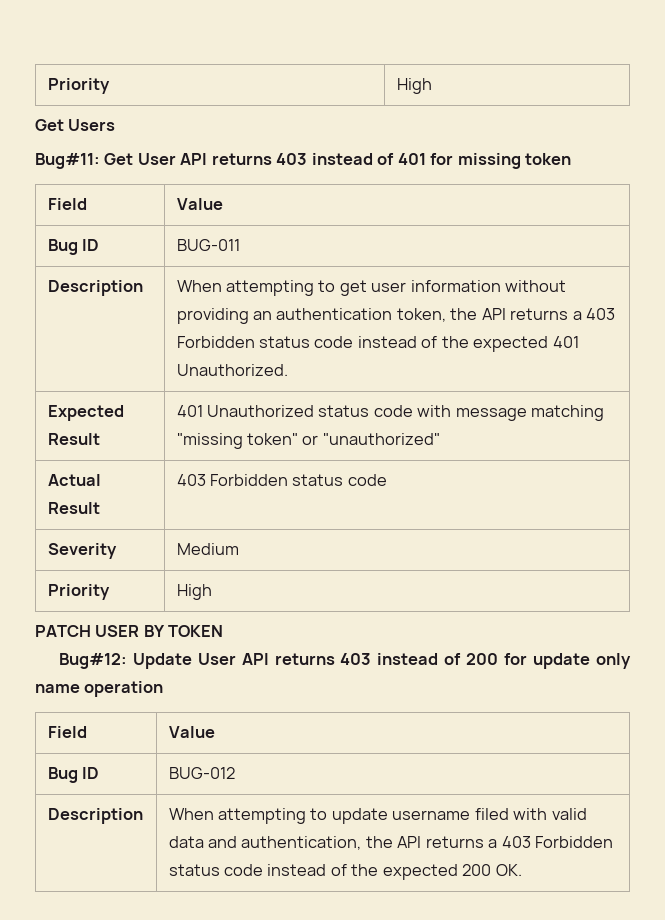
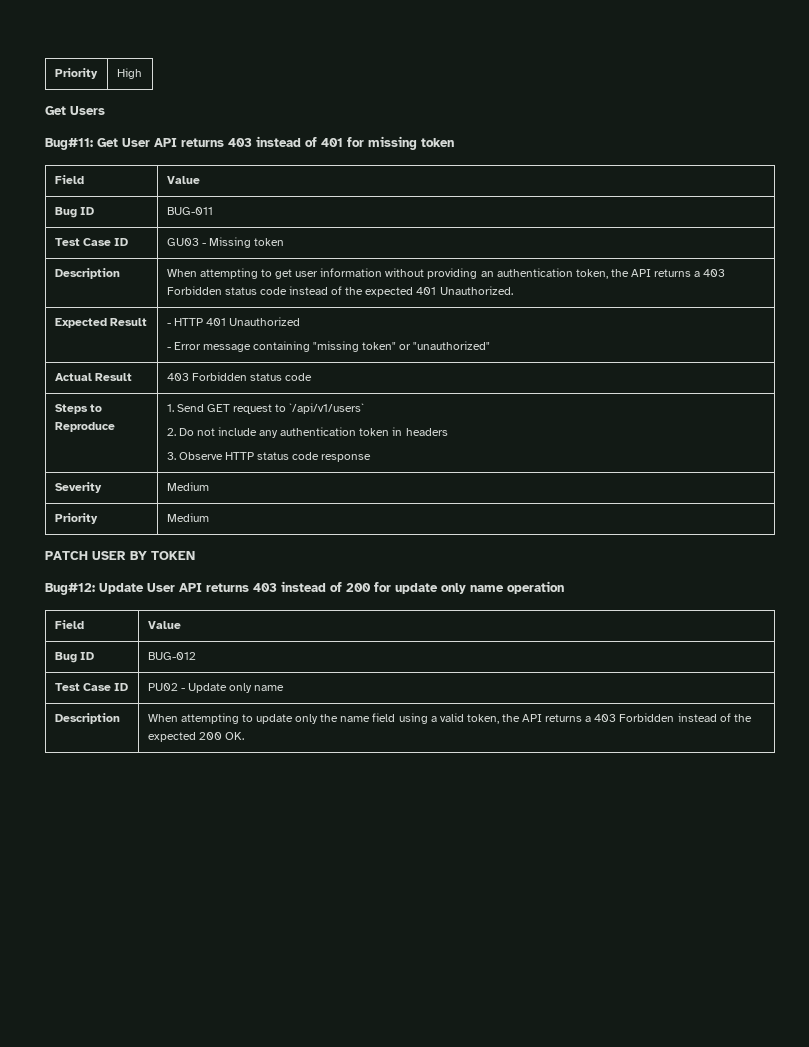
(240, 245) none -> [54,238,128,246] [166,237,285,248] // Test Case ID | GU03 - Missing token
(100, 439) none -> [166,318,203,326] - HTTP
[318,405,605,421] status code with message matching -> [166,341,311,352] // - Error message containing
(387, 480) none -> [54,404,102,414] [54,422,115,432] [166,403,365,414] [166,427,448,438] [166,452,372,462] // Steps to Reproduce | 1. Send GET request to `/api/v1/users` // 2. Do not include any authentication token in headers // 3. Observe HTTP status code response
[176,584,212,600] High -> [166,513,209,522] Medium
(235, 773) none -> [54,683,128,691] [147,683,285,693] // Test Case ID | PU02 - Update only name
[392,808,587,820] [168,836,614,850] [168,864,263,876] username filed with valid data and authentication, the API returns a 403 Forbidden status code -> [295,713,675,724] only the name field using a valid token, the API returns a 403 Forbidden

